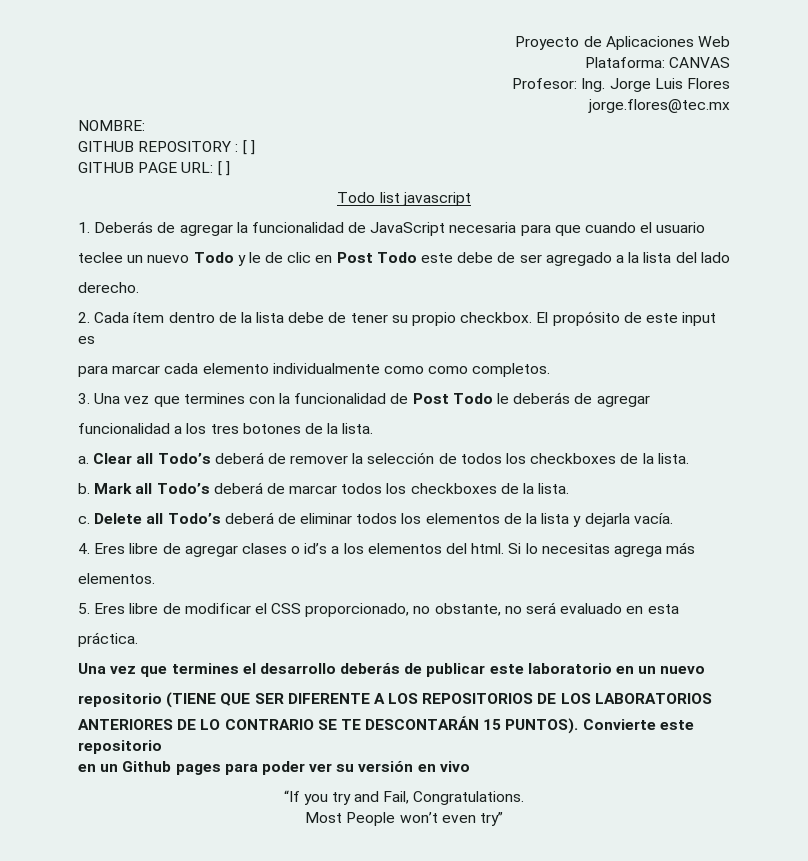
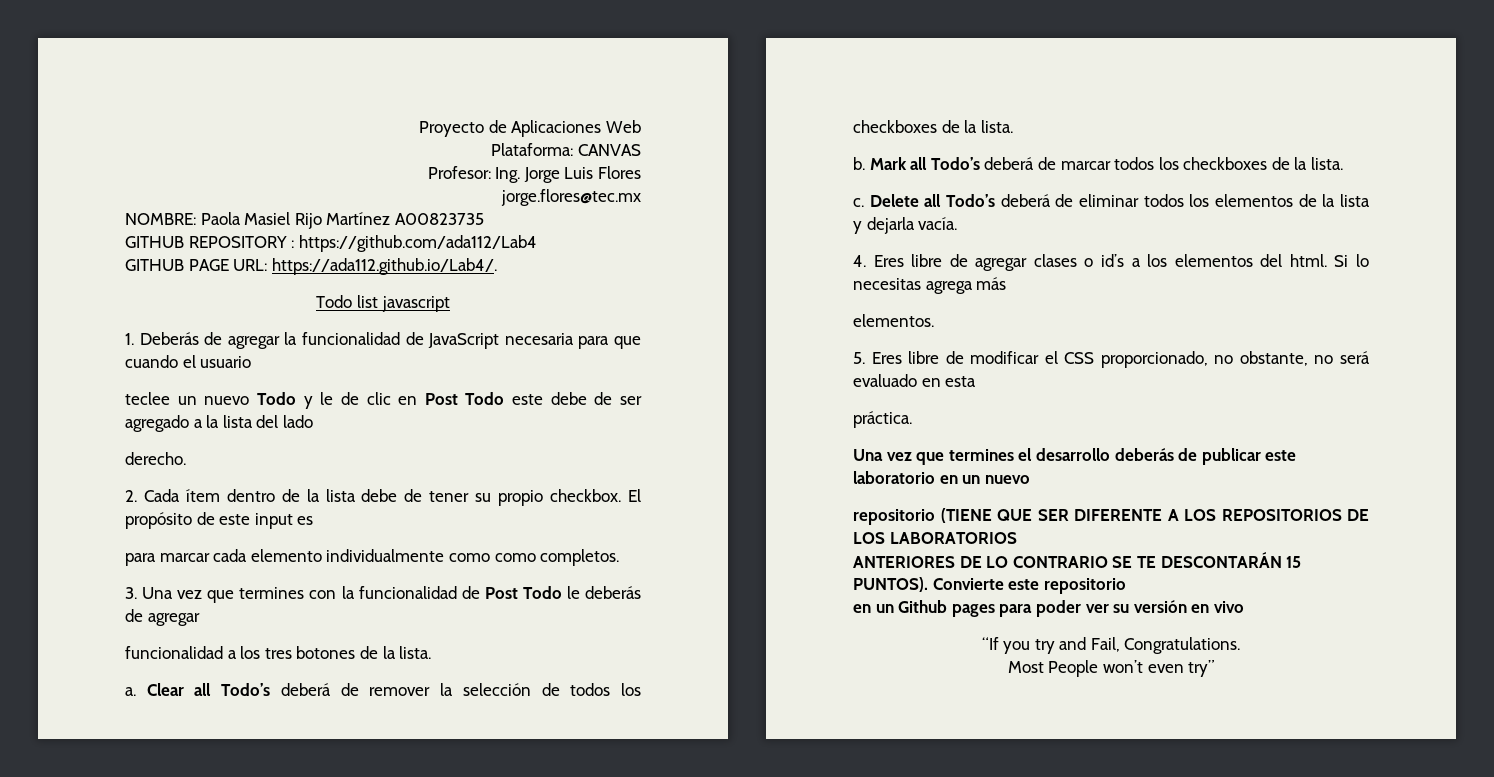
(145, 125) none -> [200,212,484,229] Paola Masiel Rijo Martínez A00823735
[242,140,255,155] [ ] -> [298,235,537,252] https://github.com/ada112/Lab4
[217,161,230,176] [ ] -> [271,258,497,275] https://ada112.github.io/Lab4/.

